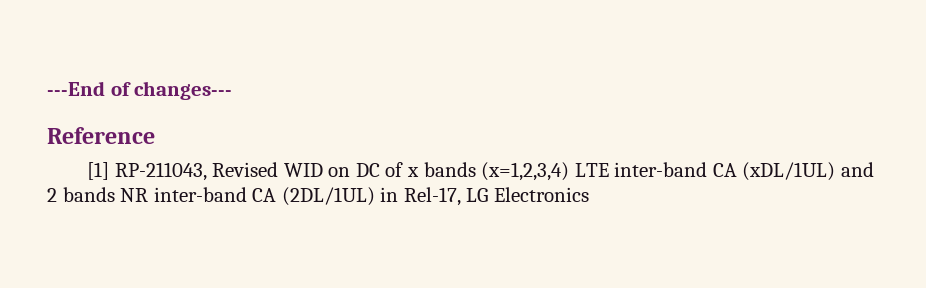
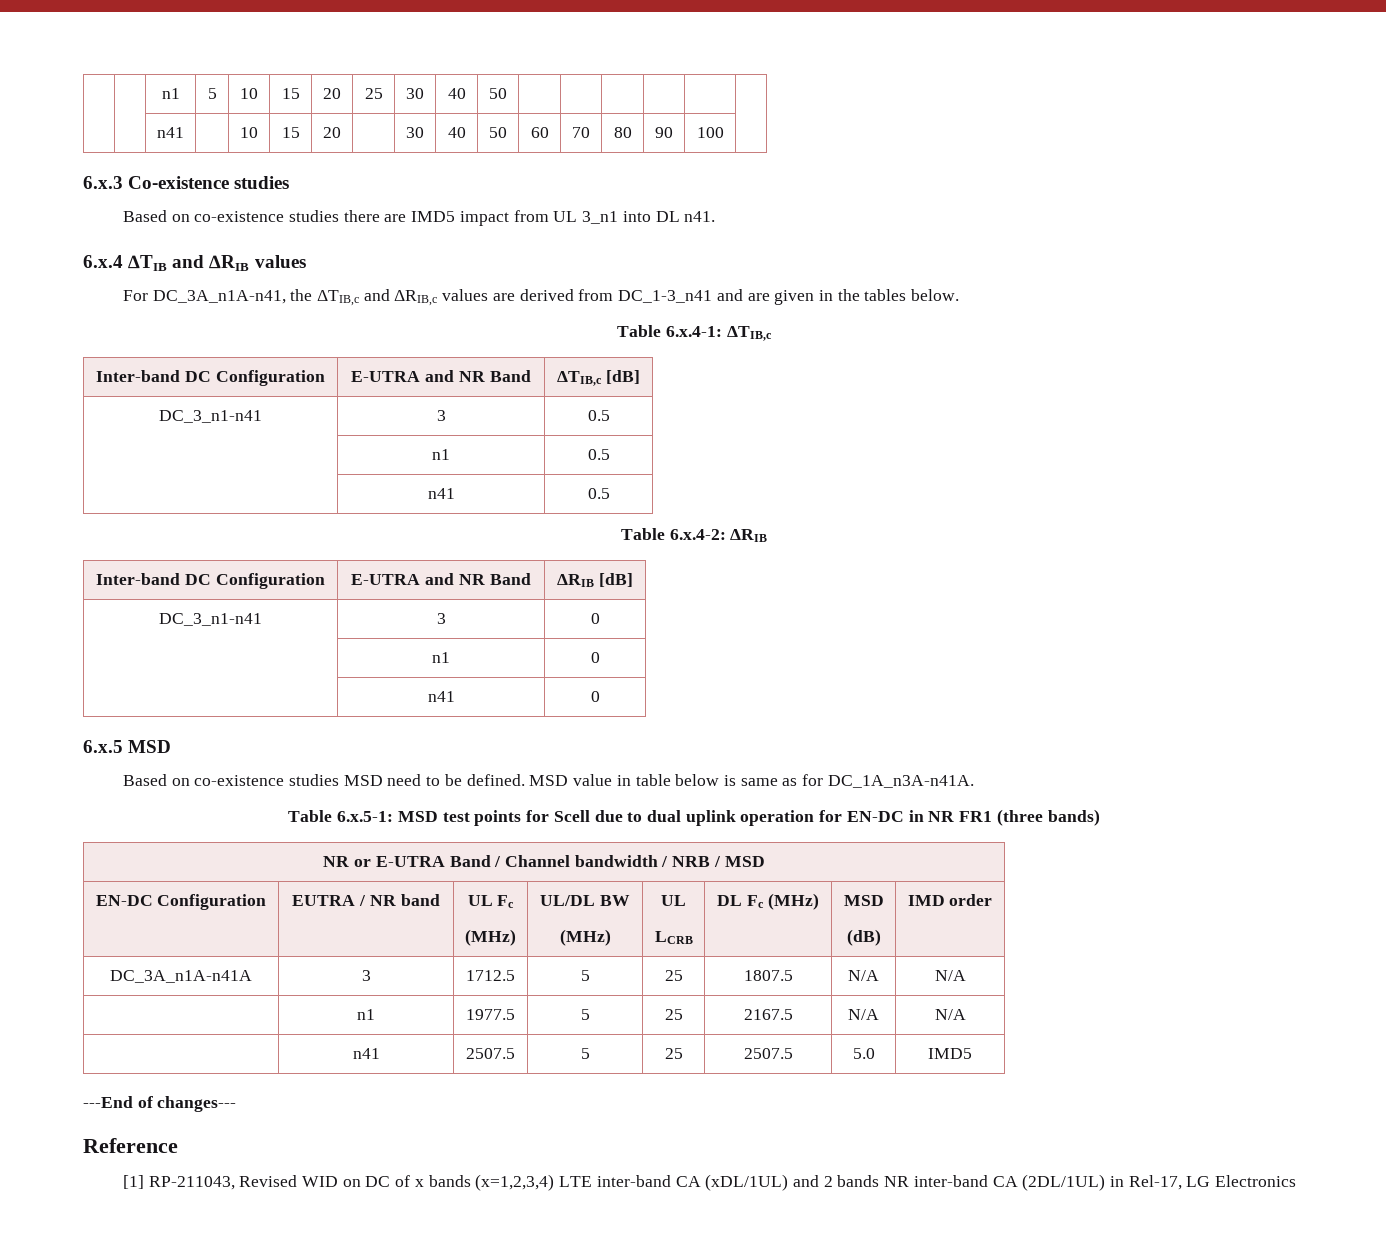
(47, 88) none -> [161,88,180,99] [207,88,217,99] [240,88,258,99] [281,88,300,99] [323,88,341,99] [364,88,383,99] [406,88,424,99] [447,88,466,99] [489,88,507,99] [157,127,184,138] [240,127,258,138] [281,127,300,138] [323,127,341,138] [406,127,424,138] [447,127,466,138] [489,127,507,138] [530,127,549,138] [572,127,590,138] [613,127,632,138] [655,127,673,138] [696,127,724,138] [83,176,290,189] [122,210,716,226] [83,255,306,271] [122,289,960,306] [617,325,772,341] [96,370,325,386] [351,370,531,382] [557,370,640,386] [159,410,262,423] [436,410,446,421] [587,410,610,421] [432,449,450,460] [587,449,610,460] [427,488,455,499] [587,488,610,499] [620,528,768,542] [96,573,325,589] [351,573,531,585] [557,573,633,587] [159,613,262,626] [436,613,446,624] [590,613,600,624] [432,652,450,663] [590,652,600,663] [427,691,455,702] [590,691,600,702] [83,740,172,753] [122,774,974,788] [288,809,1100,826] [323,855,765,867] [95,894,267,910] [292,894,440,906] [467,895,515,908] [465,929,516,946] [540,895,630,906] [559,929,611,946] [661,895,686,906] [654,931,693,944] [717,893,819,910] [843,895,884,906] [846,929,881,946] [907,894,993,906] [110,970,252,983] [361,970,371,981] [466,970,515,981] [580,970,590,981] [664,970,683,981] [743,970,793,981] [848,970,879,981] [934,970,966,981] [357,1009,375,1020] [466,1009,515,1020] [580,1009,590,1020] [664,1009,683,1020] [743,1009,793,1020] [848,1009,879,1020] [934,1009,966,1020] [352,1048,380,1059] [466,1048,515,1059] [580,1048,590,1059] [664,1048,683,1059] [743,1048,793,1059] [852,1048,875,1059] [928,1048,972,1059] | | n1 | 5 | 10 | 15 | 20 | 25 | 30 | 40 | 50 | | | | | | // | | n41 | | 10 | 15 | 20 | | 30 | 40 | 50 | 60 | 70 | 80 | 90 | 100 | // 6.x.3 Co-existence studies // Based on co-existence studies there are IMD5 impact from UL 3_n1 into DL n41. // 6.x.4 ∆TIB and ∆RIB values // For DC_3A_n1A-n41, the ΔTIB,c and ΔRIB,c values are derived from DC_1-3_n41 and are given in the tables below. // Table 6.x.4-1: ΔTIB,c // Inter-band DC Configuration | E-UTRA and NR Band | ΔTIB,c [dB] // DC_3_n1-n41 | 3 | 0.5 // | n1 | 0.5 // | n41 | 0.5 // Table 6.x.4-2: ΔRIB // Inter-band DC Configuration | E-UTRA and NR Band | ΔRIB [dB] // DC_3_n1-n41 | 3 | 0 // | n1 | 0 // | n41 | 0 // 6.x.5 MSD // Based on co-existence studies MSD need to be defined. MSD value in table below is same as for DC_1A_n3A-n41A. // Table 6.x.5-1: MSD test points for Scell due to dual uplink operation for EN-DC in NR FR1 (three bands) // NR or E-UTRA Band / Channel bandwidth / NRB / MSD // EN-DC Configuration | EUTRA / NR band | UL Fc // (MHz) | UL/DL BW // (MHz) | UL // LCRB | DL Fc (MHz) | MSD // (dB) | IMD order // DC_3A_n1A-n41A | 3 | 1712.5 | 5 | 25 | 1807.5 | N/A | N/A // | n1 | 1977.5 | 5 | 25 | 2167.5 | N/A | N/A // | n41 | 2507.5 | 5 | 25 | 2507.5 | 5.0 | IMD5 //

